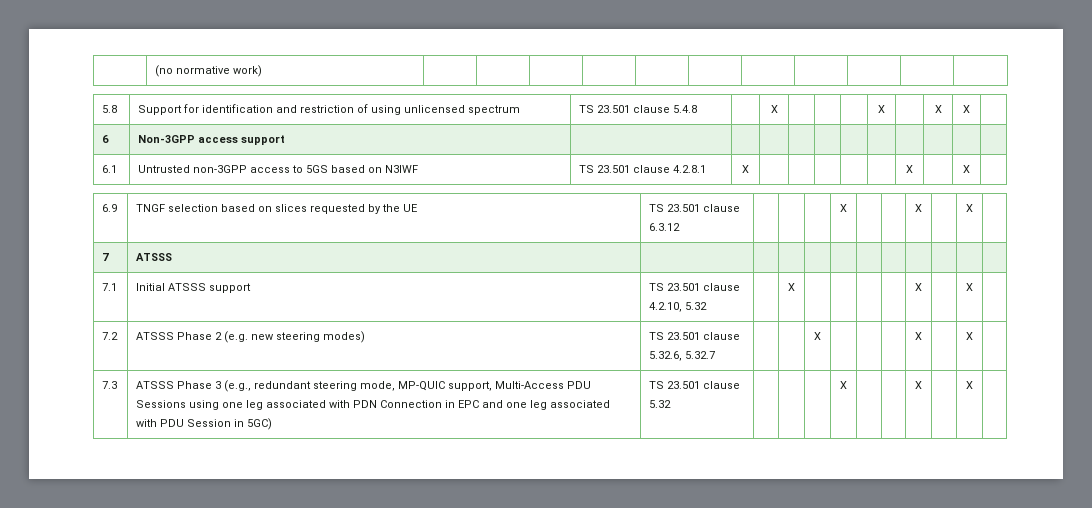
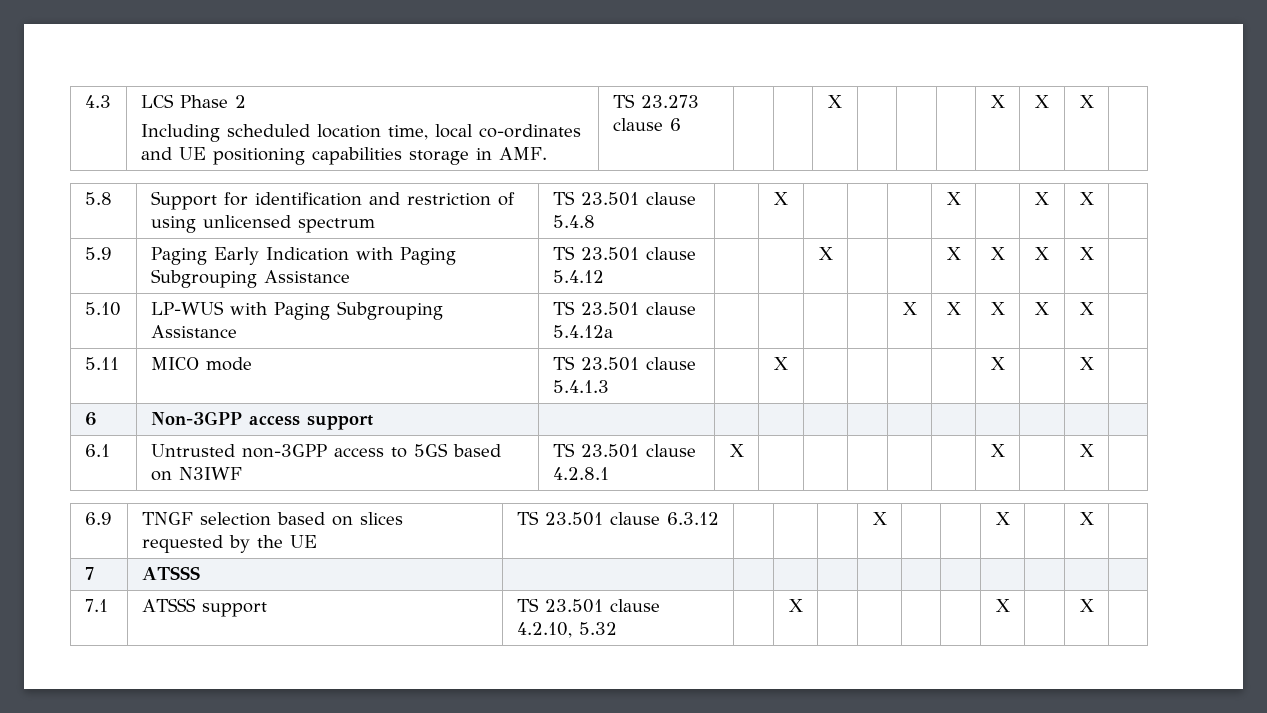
[155,65,263,77] | (no normative work) | | | | | | | | | | -> [84,95,111,108] [140,94,246,108] [140,124,581,142] [140,147,547,165] [612,94,699,108] [612,118,681,131] [828,95,842,108] [990,95,1005,108] [1035,95,1049,108] [1079,95,1094,108] 4.3 | LCS Phase 2 // Including scheduled location time, local co-ordinates and UE positioning capabilities storage in AMF. | TS 23.273 clause 6 | | | X | | | | X | X | X
(970, 109) none -> [84,247,112,260] [150,247,456,265] [150,269,350,288] [552,246,696,261] [552,270,604,283] [818,247,833,260] [946,247,961,260] [990,247,1005,260] [1035,247,1049,260] [1079,247,1094,260] [84,302,121,316] [150,301,443,320] [150,325,237,338] [552,301,696,316] [552,325,613,338] [902,302,917,315] [946,302,961,315] [990,302,1005,315] [1035,302,1049,315] [1079,302,1094,315] [84,357,119,370] [150,357,252,371] [552,356,696,371] [552,380,609,393] [774,357,788,370] [990,357,1005,370] [1079,357,1094,370] // 5.9 | Paging Early Indication with Paging Subgrouping Assistance | TS 23.501 clause 5.4.12 | | | X | | | X | X | X | X | // 5.10 | LP-WUS with Paging Subgrouping Assistance | TS 23.501 clause 5.4.12a | | | | | X | X | X | X | X | // 5.11 | MICO mode | TS 23.501 clause 5.4.1.3 | | X | | | | | X | | X |
[136,283,166,291] Initial -> (108, 605) none
[102,332,119,340] [136,331,366,343] [649,332,741,340] [649,351,716,361] [814,332,821,340] [915,332,922,340] [966,332,973,340] [102,381,118,389] [136,380,592,392] [136,400,611,410] [136,418,273,430] [649,381,741,389] [649,400,672,408] [840,381,847,389] [915,381,922,389] [966,381,973,389] // 7.2 | ATSSS Phase 2 (e.g. new steering modes) | TS 23.501 clause 5.32.6, 5.32.7 | | | X | | | | X | | X | // 7.3 | ATSSS Phase 3 (e.g., redundant steering mode, MP-QUIC support, Multi-Access PDU Sessions using one leg associated with PDN Connection in EPC and one leg associated with PDU Session in 5GC) | TS 23.501 clause 5.32 | | | | X | | | X | | X | -> (1094, 605) none

